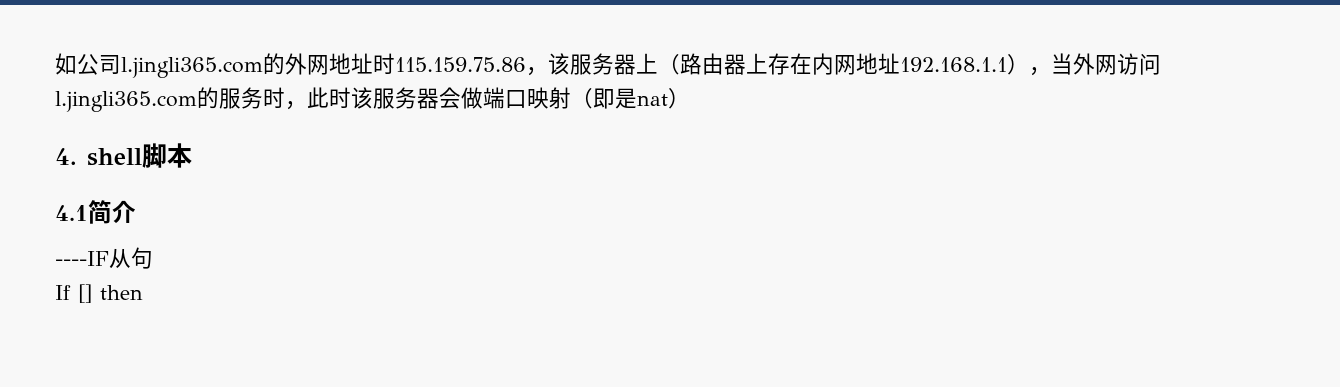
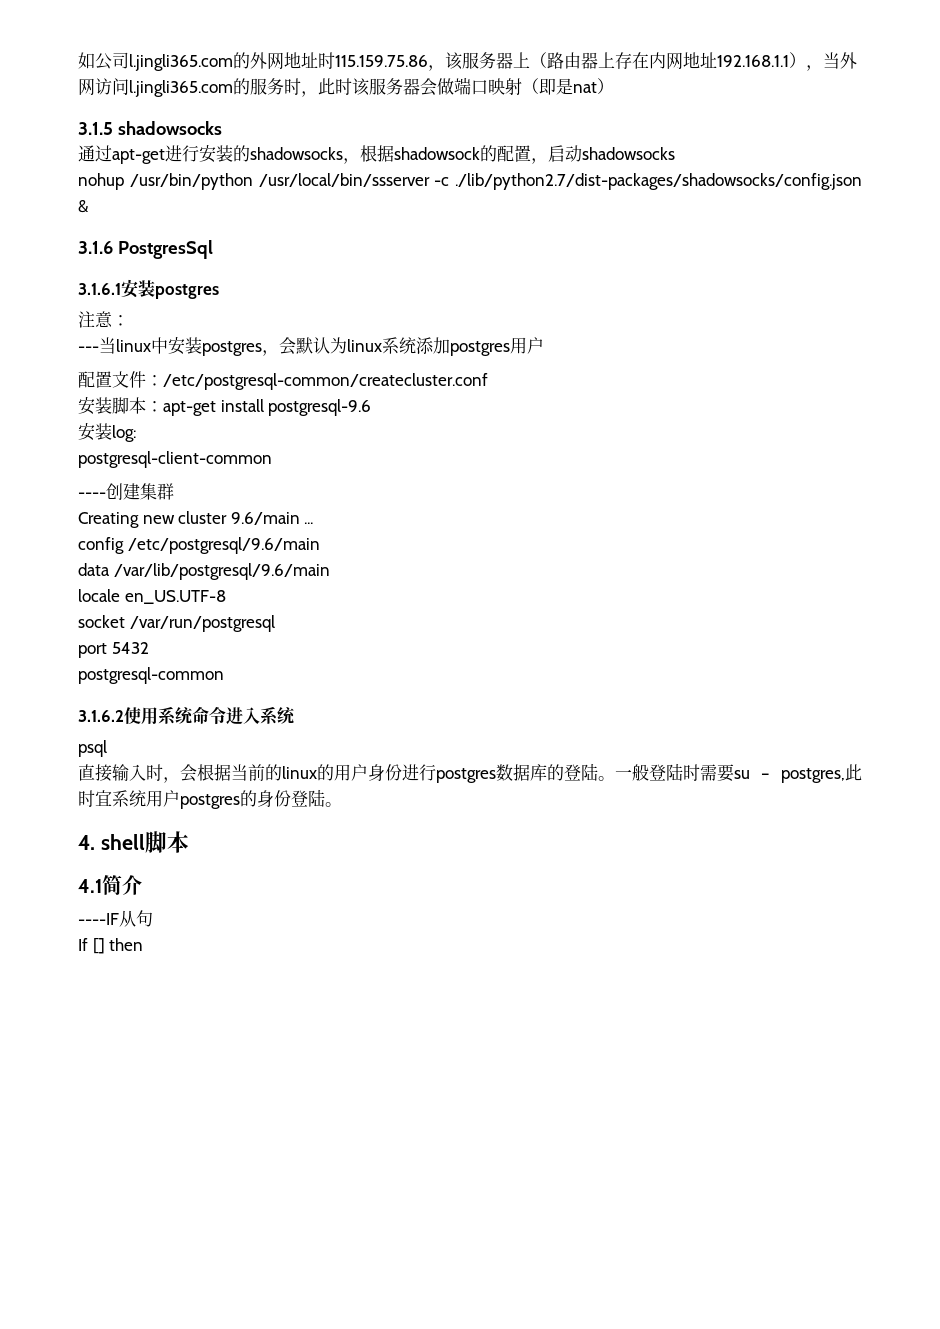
(690, 98) none -> [78,121,222,135] [78,145,675,164] [78,173,863,190] [78,200,89,213] [78,240,213,259] [78,279,219,299] [78,311,129,328] [78,337,544,356] [78,371,488,390] [78,397,372,416] [78,423,136,442] [78,451,272,468] [78,483,174,500] [78,511,314,528] [78,537,320,554] [78,563,330,580] [78,589,226,604] [78,615,275,632] [78,642,149,658] [78,667,224,684] [78,706,295,725] [78,740,107,757] [78,763,862,783] [78,789,342,809] // 3.1.5 shadowsocks // 通过apt-get进行安装的shadowsocks，根据shadowsock的配置，启动shadowsocks // nohup /usr/bin/python /usr/local/bin/ssserver -c ./lib/python2.7/dist-packages/shadowsocks/config.json & // 3.1.6 PostgresSql // 3.1.6.1安装postgres // 注意： // ---当linux中安装postgres，会默认为linux系统添加postgres用户 // 配置文件：/etc/postgresql-common/createcluster.conf // 安装脚本：apt-get install postgresql-9.6 // 安装log: // postgresql-client-common // ----创建集群 // Creating new cluster 9.6/main ... // config /etc/postgresql/9.6/main // data /var/lib/postgresql/9.6/main // locale en_US.UTF-8 // socket /var/run/postgresql // port 5432 // postgresql-common // 3.1.6.2使用系统命令进入系统 // psql // 直接输入时，会根据当前的linux的用户身份进行postgres数据库的登陆。一般登陆时需要su – postgres,此时宜系统用户postgres的身份登陆。

